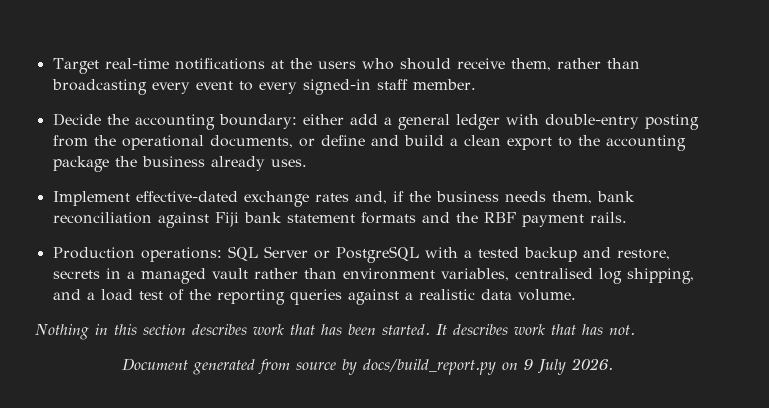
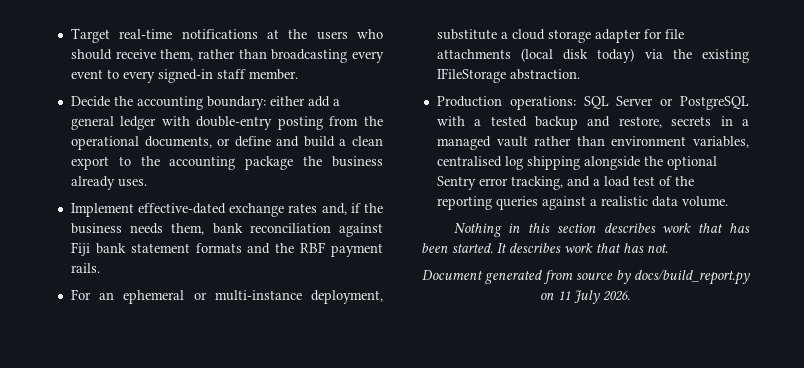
(627, 217) none -> [70,289,383,304] [436,29,684,43] [436,48,749,63] [436,68,580,83] // For an ephemeral or multi-instance deployment, substitute a cloud storage adapter for file attachments (local disk today) via the existing IFileStorage abstraction.
[626,268,694,284] shipping, -> [526,156,717,170] [436,176,563,190] shipping alongside the optional Sentry error tracking,
[523,359,533,370] 9 -> [558,291,571,300] 11

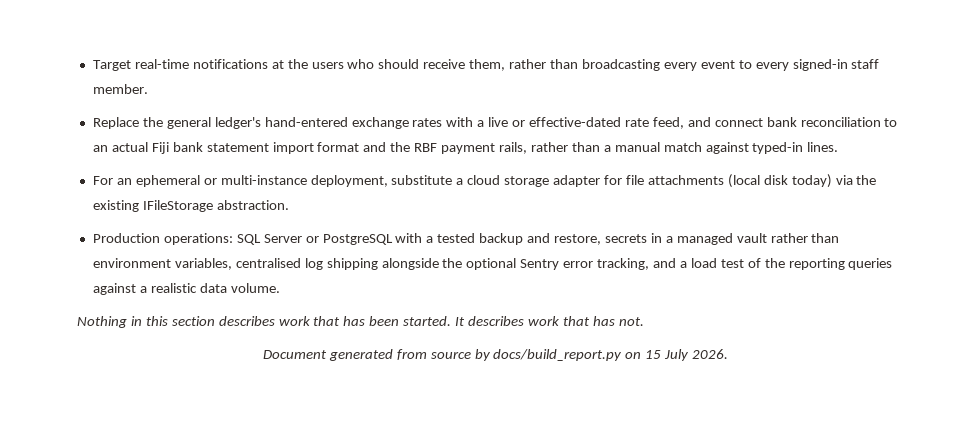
[70,96,340,110] [70,116,383,130] [70,136,383,150] [70,156,383,170] [70,176,147,190] [70,203,384,217] [70,223,383,237] Decide the accounting boundary: either add a general ledger with double-entry posting from the operational documents, or define and build a clean export to the accounting package the business already uses. // Implement effective-dated exchange rates and, if the business needs them, bank reconciliation against -> [92,117,898,129] [92,142,148,152] Replace the general ledger's hand-entered exchange rates with a live or effective-dated rate feed, and connect bank reconciliation to an actual
[195,243,242,253] formats -> [272,142,360,154] import format
[70,263,100,273] rails. -> [499,142,839,154] rails, rather than a manual match against typed-in lines.
[558,291,571,300] 11 -> [645,350,662,359] 15

